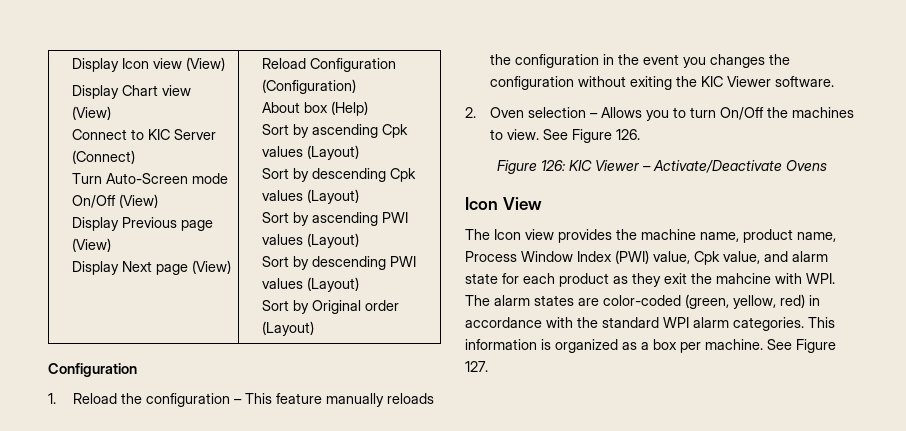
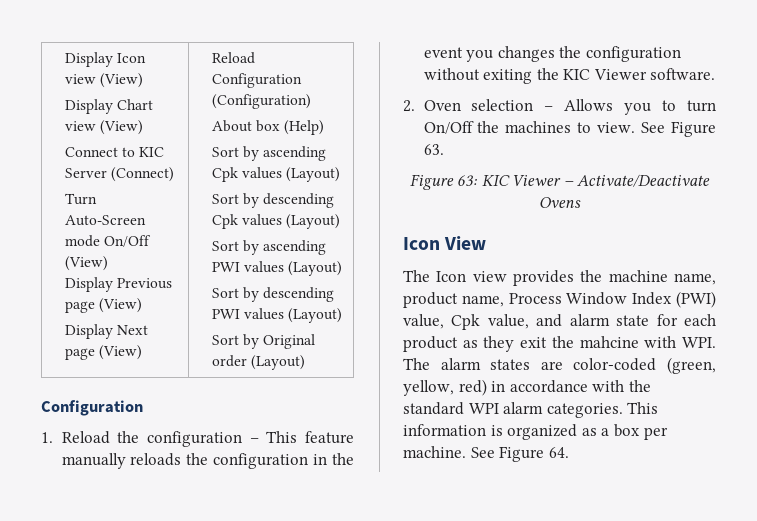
[616,129,641,140] [496,160,565,174] 126. // Figure 126: -> [423,144,444,155] [409,174,478,190] 63. // Figure 63:
[465,361,488,372] 127. -> [548,447,569,458] 64.

